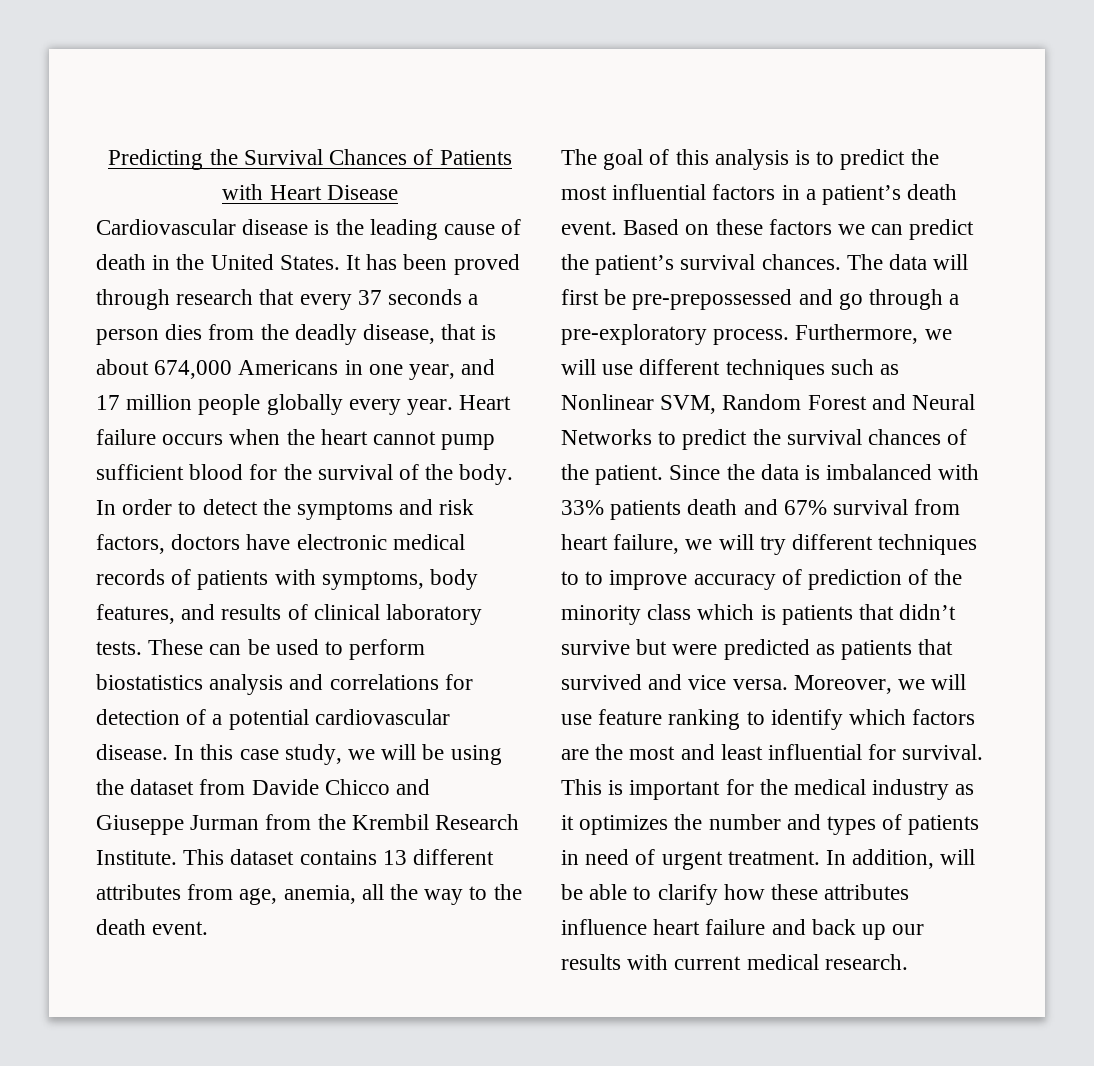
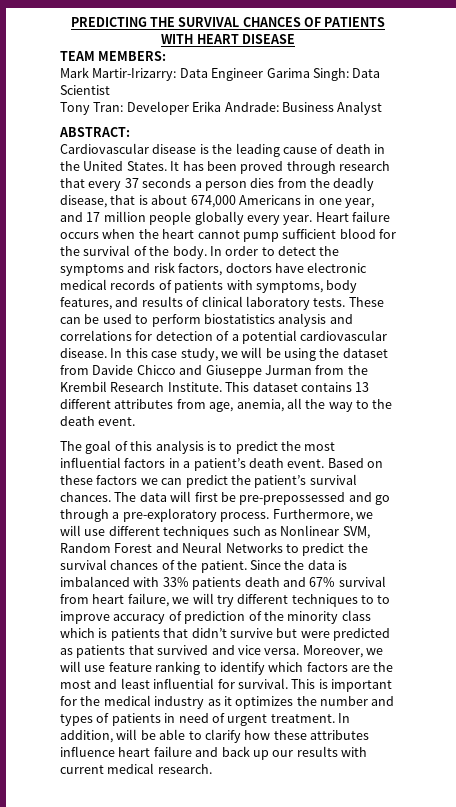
[108,149,512,170] [222,184,398,200] Predicting the Survival Chances of Patients with Heart Disease -> [70,17,386,27] [161,34,295,44] [60,51,167,61] [60,67,381,81] [60,85,110,95] [60,101,383,115] [59,127,130,137] PREDICTING THE SURVIVAL CHANCES OF PATIENTS WITH HEART DISEASE // TEAM MEMBERS: // Mark Martir-Irizarry: Data Engineer Garima Singh: Data Scientist // Tony Tran: Developer Erika Andrade: Business Analyst // ABSTRACT:

